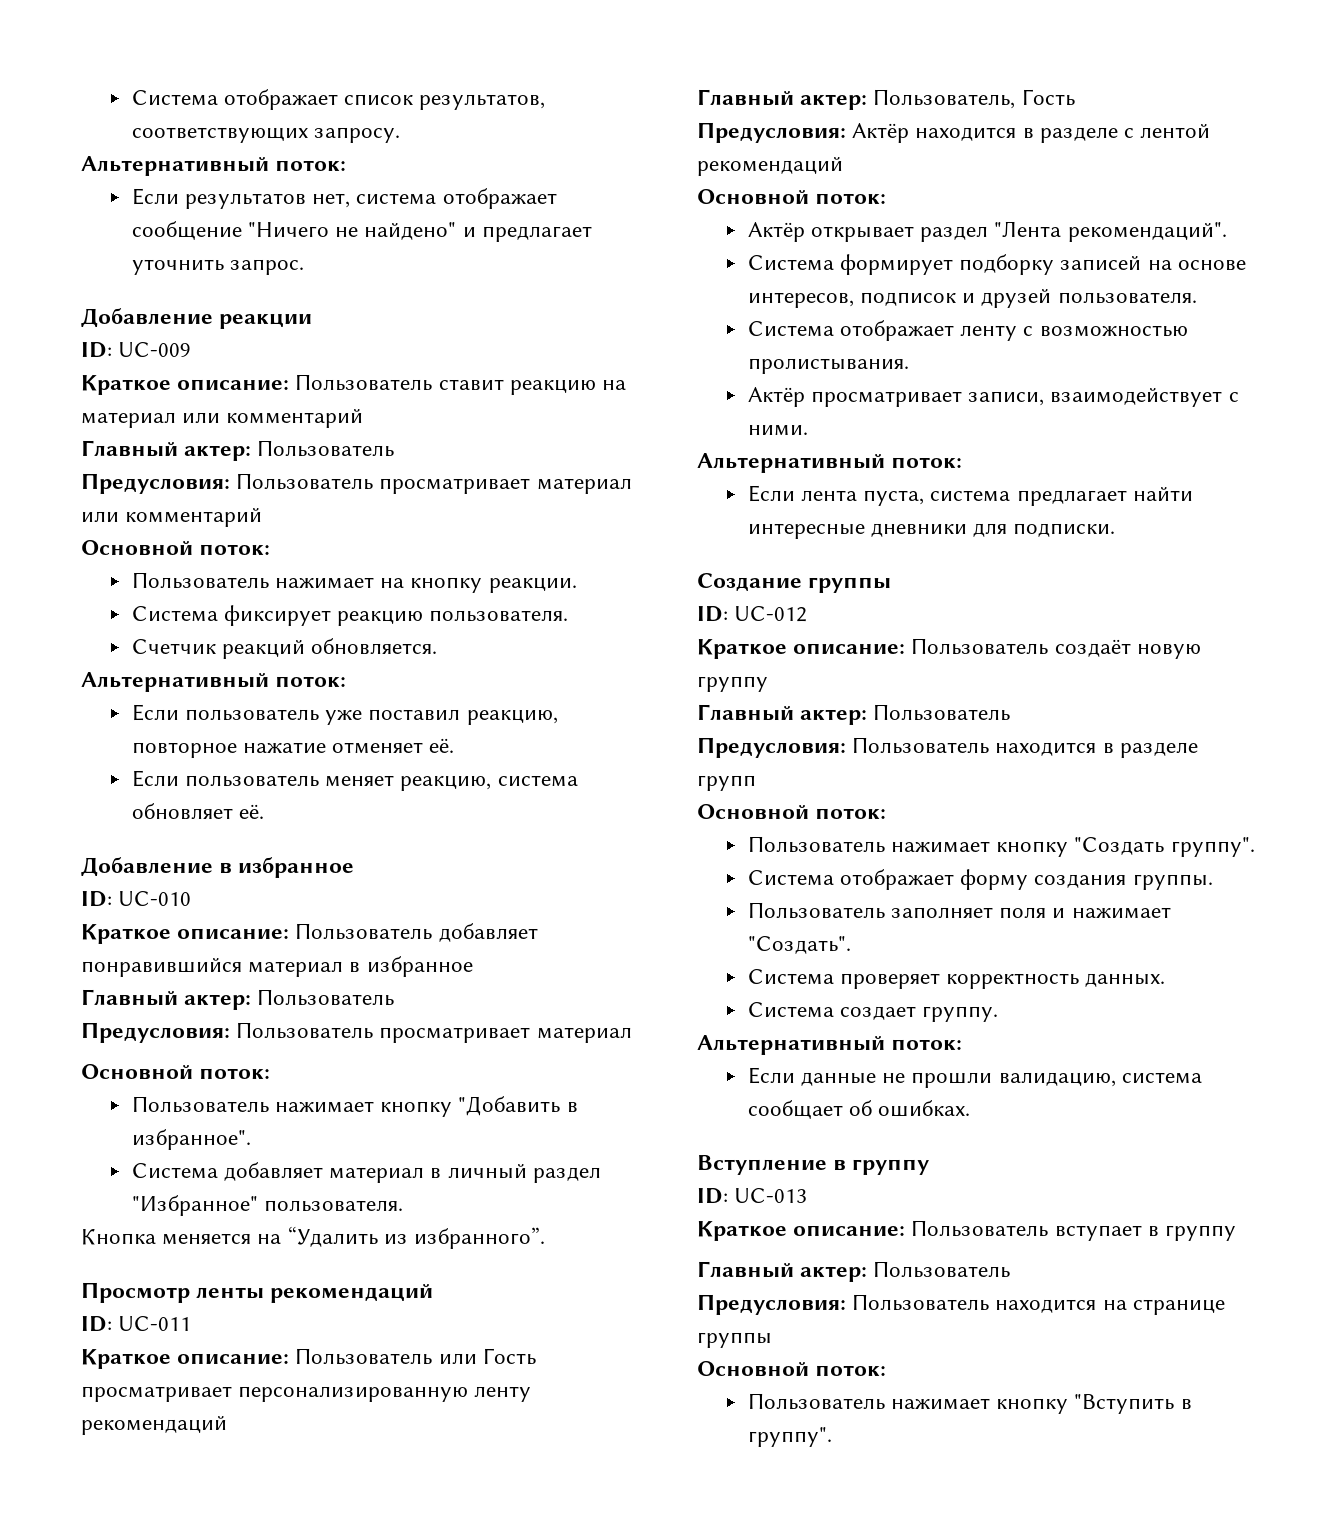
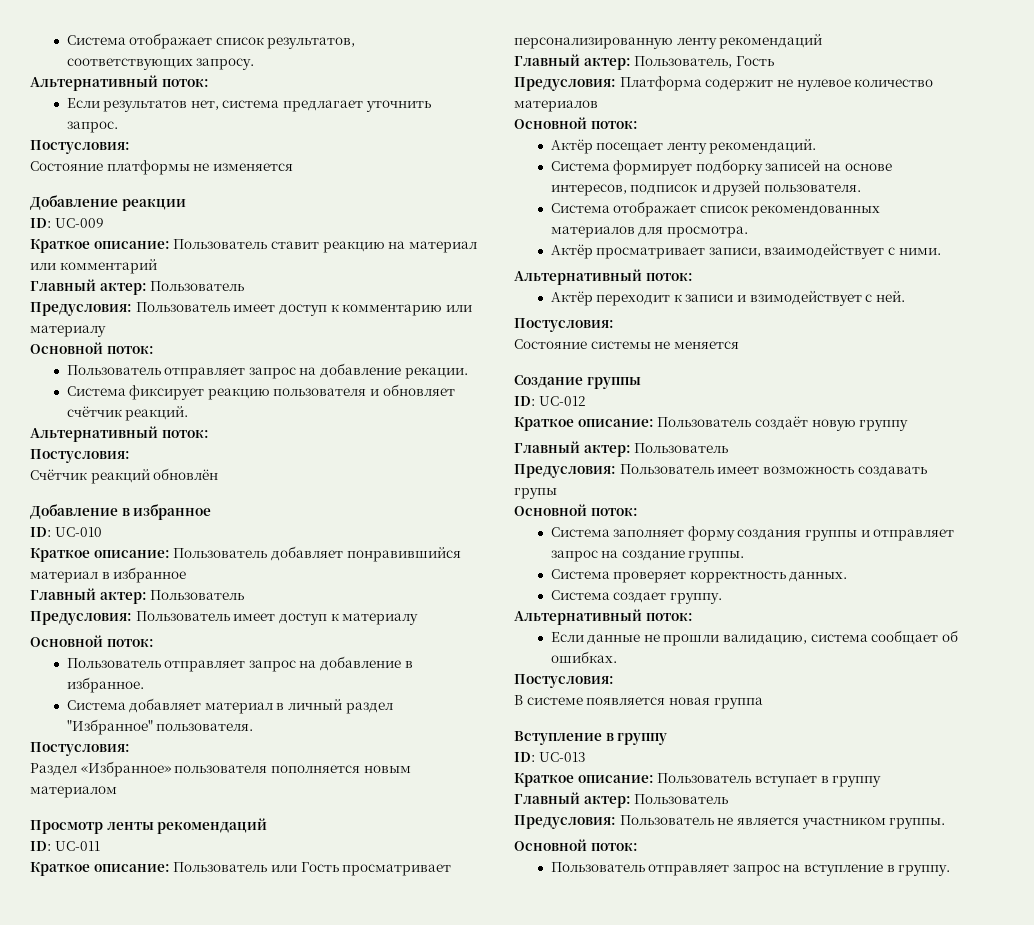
[442,188,557,209] [131,221,592,242] [131,259,304,275] отображает сообщение "Ничего не найдено" и предлагает уточнить запрос. -> [283,100,431,112] [66,121,118,133] [30,140,130,154] [30,160,293,175] предлагает уточнить запрос. // Постусловия: // Состояние платформы не изменяется
[379,478,632,494] [81,507,263,527] [81,540,271,556] [131,572,577,593] [131,605,569,626] [131,638,438,659] [81,672,347,692] [131,704,558,725] [131,738,455,758] [131,770,578,791] [131,803,264,820] просматривает материал или комментарий // Основной поток: // Пользователь нажимает на кнопку реакции. // Система фиксирует реакцию пользователя. // Счетчик реакций обновляется. // Альтернативный поток: // Если пользователь уже поставил реакцию, повторное нажатие отменяет её. // Если пользователь меняет реакцию, система обновляет её. -> [233,304,472,316] [30,325,106,337] [30,342,154,354] [66,363,468,379] [66,384,455,400] [66,406,189,421] [30,426,209,442] [30,449,130,463] [30,468,219,484] имеет доступ к комментарию или материалу // Основной поток: // Пользователь отправляет запрос на добавление рекации. // Система фиксирует реакцию пользователя и обновляет счётчик реакций. // Альтернативный поток: // Постусловия: // Счётчик реакций обновлён
[379,1027,632,1043] [81,1064,271,1080] [131,1096,578,1117] [131,1129,251,1150] просматривает материал // Основной поток: // Пользователь нажимает кнопку "Добавить в избранное". -> [233,613,419,625] [30,635,154,647] [66,656,413,672] [66,677,144,693] имеет доступ к материалу // Основной поток: // Пользователь отправляет запрос на добавление в избранное.
[81,1226,546,1249] Кнопка меняется на “Удалить из избранного”. -> [30,742,130,756] [30,761,411,777] [30,786,117,798] Постусловия: // Раздел «Избранное» пользователя пополняется новым материалом
[852,123,1211,143] [697,156,843,176] Актёр находится в разделе с лентой рекомендаций -> [619,76,934,91] [514,100,598,112] Платформа содержит не нулевое количество материалов
[810,221,1227,242] открывает раздел "Лента рекомендаций". -> [596,139,817,154] посещает ленту рекомендаций.
[960,325,1188,341] [747,358,909,374] ленту с возможностью пролистывания. -> [699,205,881,217] [550,226,748,238] список рекомендованных материалов для просмотра.
[747,485,1193,506] [747,523,1116,539] Если лента пуста, система предлагает найти интересные дневники для подписки. -> [550,291,906,306] [514,318,614,332] [514,339,739,349] Актёр переходит к записи и взимодействует с ней. // Постусловия: // Состояние системы не меняется
[995,742,1198,758] [697,775,756,791] [697,804,887,820] [747,836,1255,857] [747,869,954,890] находится в разделе групп // Основной поток: // Пользователь нажимает кнопку "Создать группу". // Система отображает -> [717,466,927,477] [514,488,557,499] [514,504,638,516] [550,527,685,537] имеет возможность создавать групы // Основной поток: // Система заполняет
[1132,874,1213,890] [747,902,1171,919] [747,936,851,954] группы. // Пользователь заполняет поля и нажимает "Создать". -> [805,529,955,541] [550,550,745,562] группы и отправляет запрос на создание группы.
(971, 1108) none -> [514,674,614,688] [514,695,763,709] // Постусловия: // В системе появляется новая группа
[995,1299,1225,1315] [697,1332,772,1348] [697,1361,887,1377] [747,1393,1192,1414] [747,1427,832,1447] находится на странице группы // Основной поток: // Пользователь нажимает кнопку "Вступить в группу". -> [717,817,946,829] [514,839,638,851] [550,862,951,876] не является участником группы. // Основной поток: // Пользователь отправляет запрос на вступление в группу.

